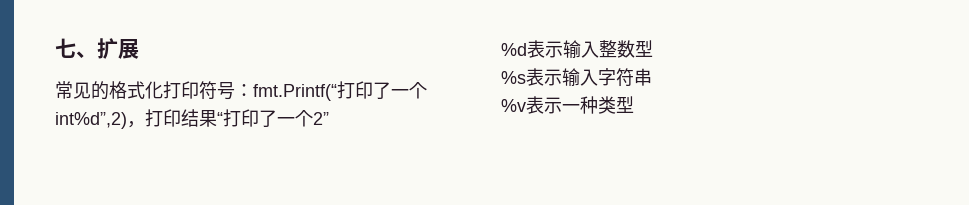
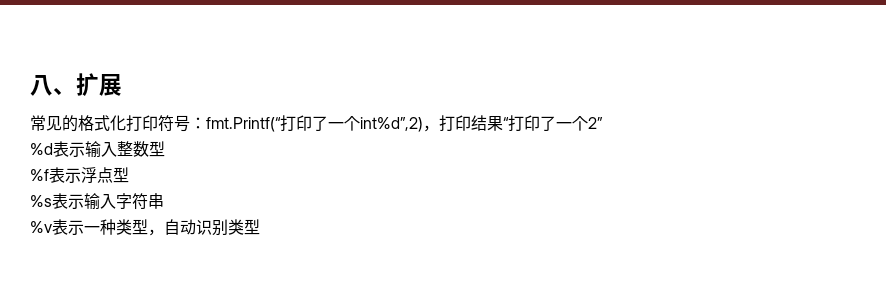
[55,38,76,58] 七 -> [30,75,53,96] 八
(653, 48) none -> [30,167,129,183] // %f表示浮点型
(634, 104) none -> [148,219,260,236] ，自动识别类型

